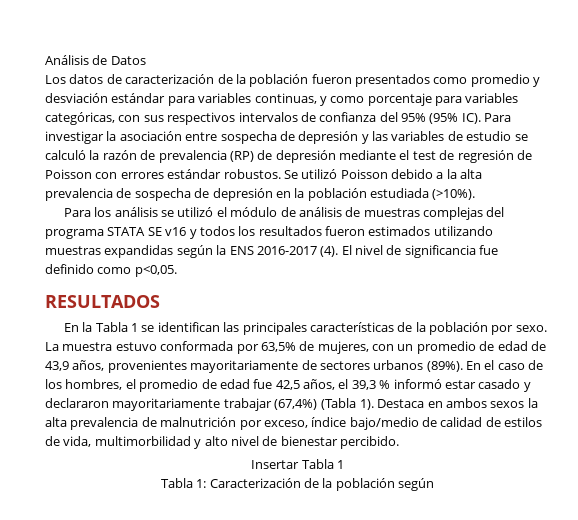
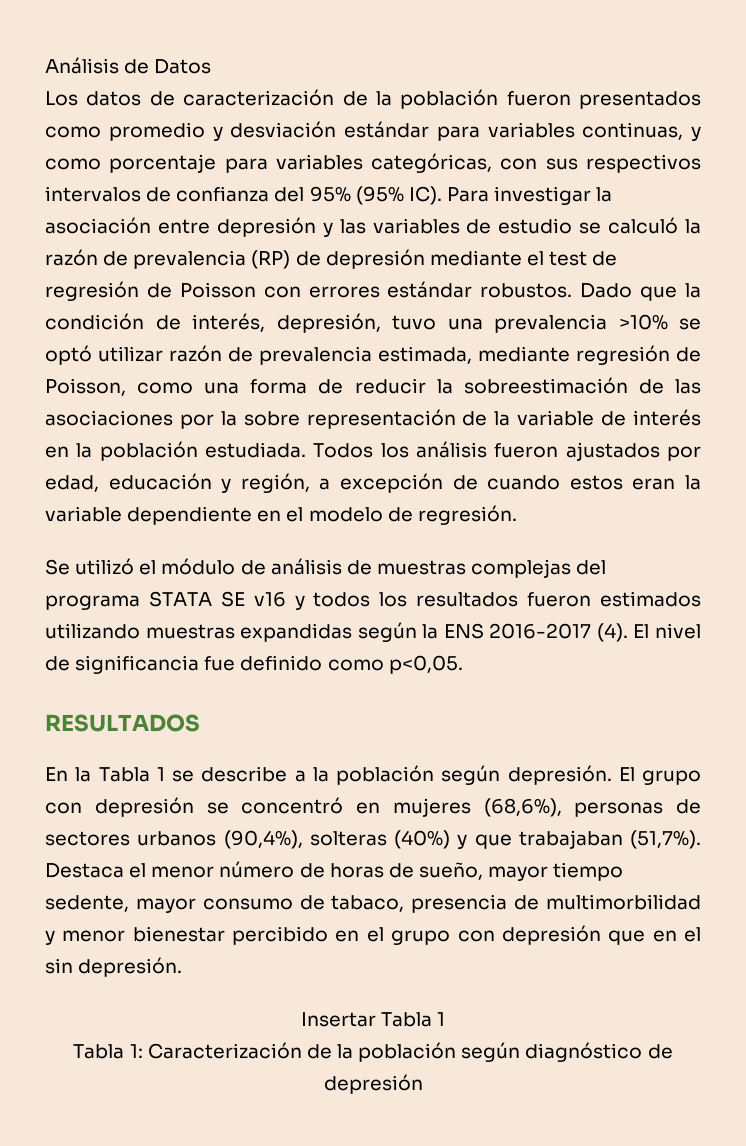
[220,131,295,144] sospecha de -> (210, 226) none
[283,169,483,179] [45,188,476,201] [63,207,175,217] Se utilizó Poisson debido a la alta prevalencia de sospecha de depresión en la población estudiada (>10%). // Para los análisis se -> [580,283,702,301] [45,313,701,333] [45,345,701,365] [45,377,702,396] [45,409,702,429] [45,441,701,461] [45,473,702,493] [45,505,517,525] [45,559,70,575] Dado que la condición de interés, depresión, tuvo una prevalencia >10% se optó utilizar razón de prevalencia estimada, mediante regresión de Poisson, como una forma de reducir la sobreestimación de las asociaciones por la sobre representación de la variable de interés en la población estudiada. Todos los análisis fueron ajustados por edad, educación y región, a excepción de cuando estos eran la variable dependiente en el modelo de regresión. // Se
[157,322,547,335] [45,341,546,354] [45,360,544,373] [45,379,531,392] [45,398,538,411] [45,417,543,430] [45,436,399,449] identifican las principales características de la población por sexo. La muestra estuvo conformada por 63,5% de mujeres, con un promedio de edad de 43,9 años, provenientes mayoritariamente de sectores urbanos (89%). En el caso de los hombres, el promedio de edad fue 42,5 años, el 39,3 % informó estar casado y declararon mayoritariamente trabajar (67,4%) (Tabla 1). Destaca en ambos sexos la alta prevalencia de malnutrición por exceso, índice bajo/medio de calidad de estilos de vida, multimorbilidad y alto nivel de bienestar percibido. -> [201,765,701,785] [45,797,701,817] [45,830,701,849] [45,861,624,881] [45,894,702,913] [45,925,702,945] [45,957,183,977] describe a la población según depresión. El grupo con depresión se concentró en mujeres (68,6%), personas de sectores urbanos (90,4%), solteras (40%) y que trabajaban (51,7%). Destaca el menor número de horas de sueño, mayor tiempo sedente, mayor consumo de tabaco, presencia de multimorbilidad y menor bienestar percibido en el grupo con depresión que en el sin depresión.
(435, 484) none -> [525,1042,673,1062] [323,1074,423,1094] diagnóstico de depresión

